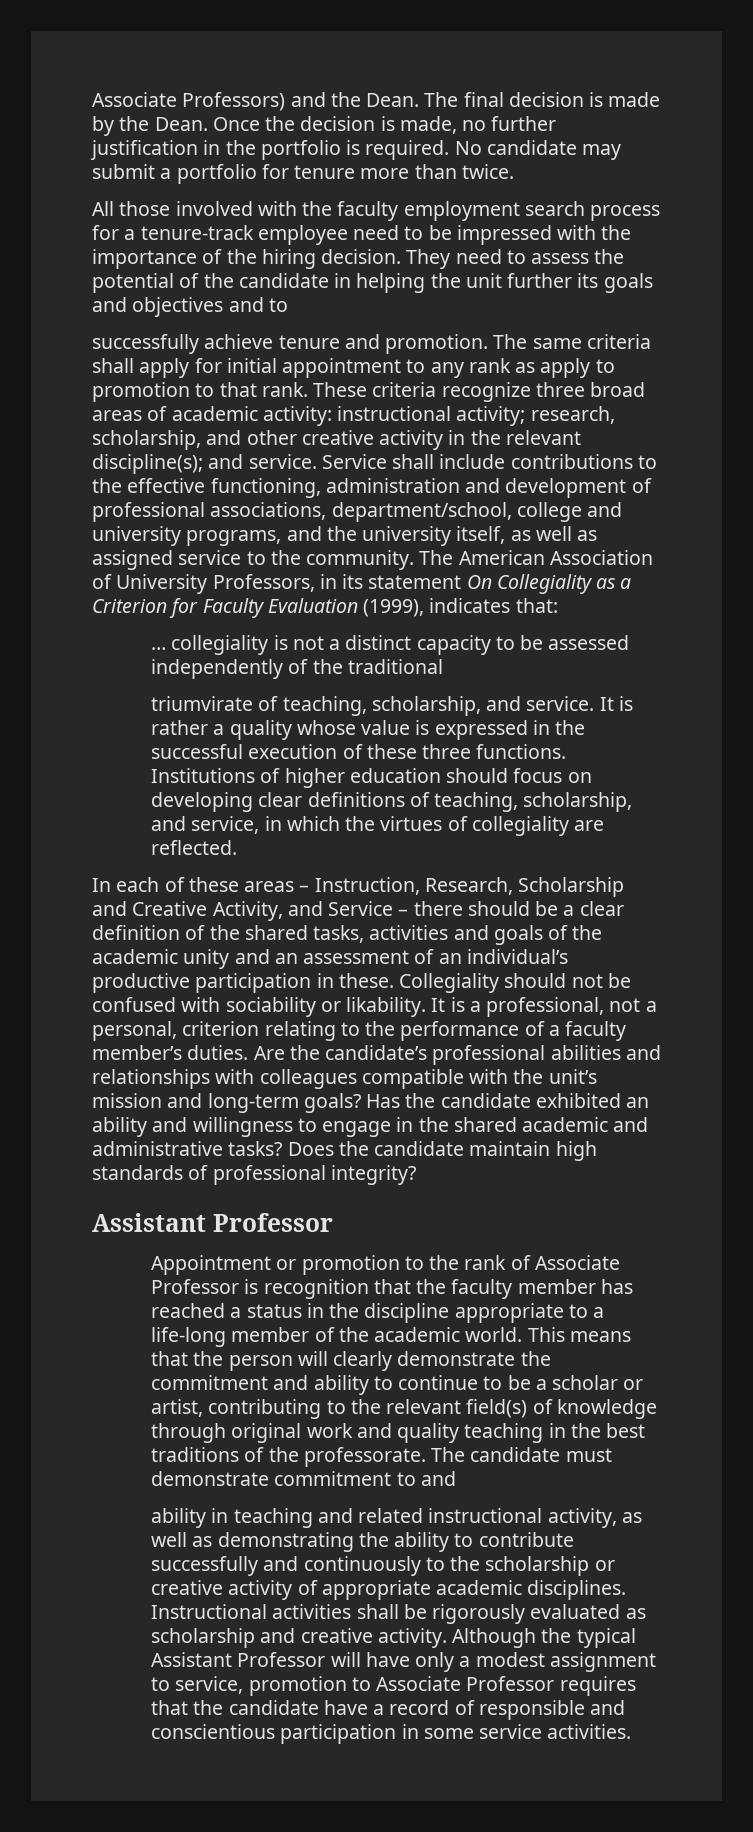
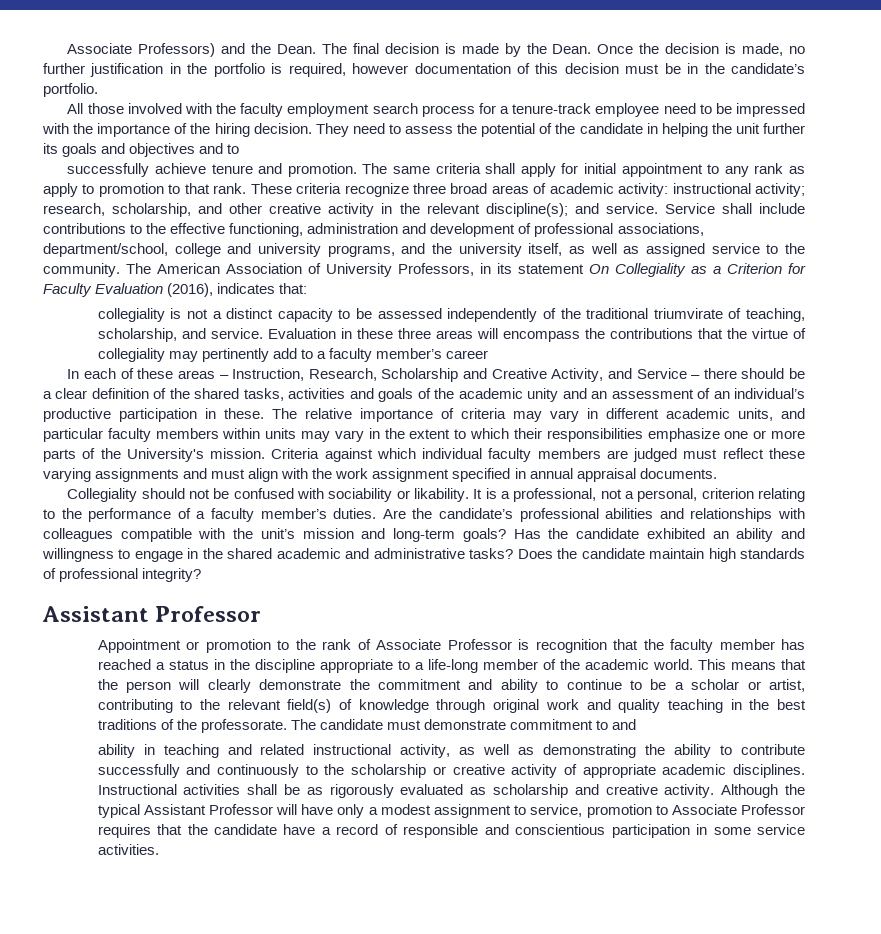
[365,140,622,160] [92,164,514,184] required. No candidate may submit a portfolio for tenure more than twice. -> [288,63,805,77] [43,83,98,97] required, however documentation of this decision must be in the candidate’s portfolio.
[363,599,425,617] (1999), -> [167,283,214,297] (2016),
[151,647,167,650] … -> (308, 288) none
(443, 666) // -> (649, 313) none
[599,696,633,711] [151,720,586,740] [151,744,567,759] [151,768,592,788] [151,792,633,812] [151,816,605,836] [151,840,238,855] It is rather a quality whose value is expressed in the successful execution of these three functions. Institutions of higher education should focus on developing clear definitions of teaching, scholarship, and service, in which the virtues of collegiality are reflected. -> [267,328,806,342] [97,348,489,362] Evaluation in these three areas will encompass the contributions that the virtue of collegiality may pertinently add to a faculty member’s career
(394, 980) none -> [272,408,805,422] [43,428,806,442] [43,448,805,462] [43,468,717,482] The relative importance of criteria may vary in different academic units, and particular faculty members within units may vary in the extent to which their responsibilities emphasize one or more parts of the University's mission. Criteria against which individual faculty members are judged must reflect these varying assignments and must align with the work assignment specified in annual appraisal documents. //
(427, 1611) none -> [306,787,323,795] as

